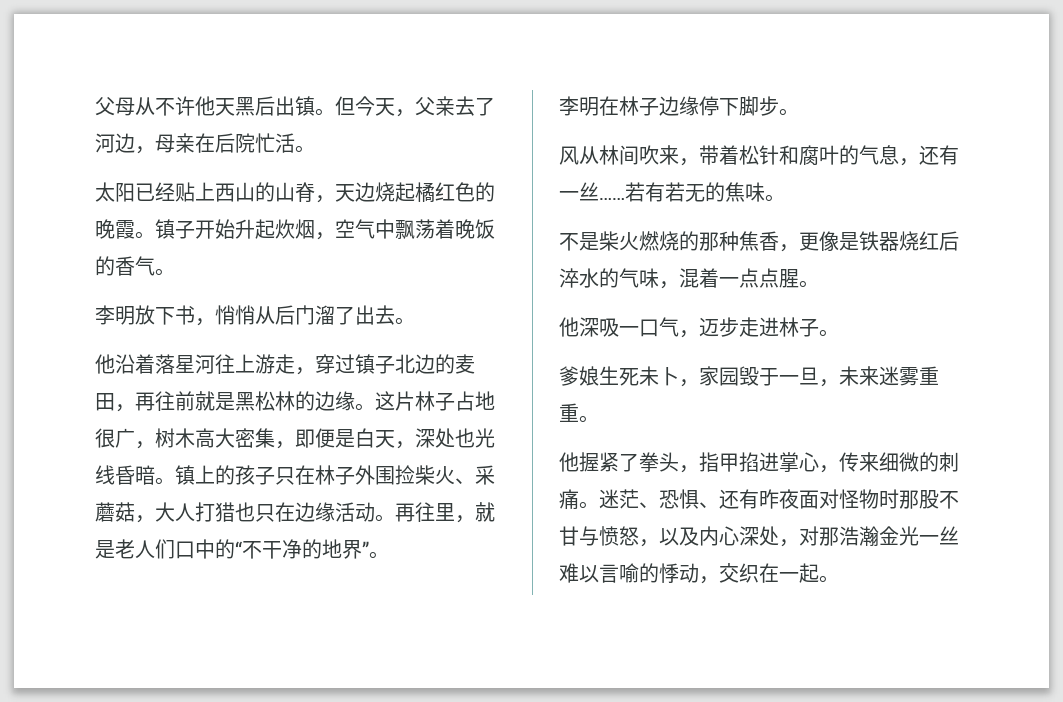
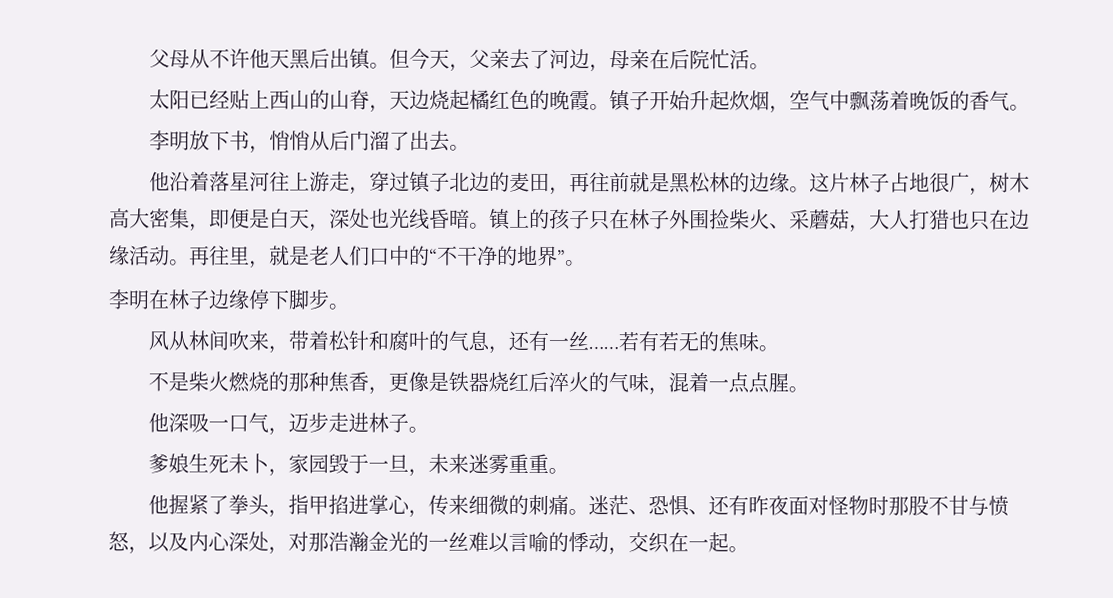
[579,268,599,288] 水 -> [567,372,589,393] 火
(919, 536) none -> [408,531,429,552] 的

